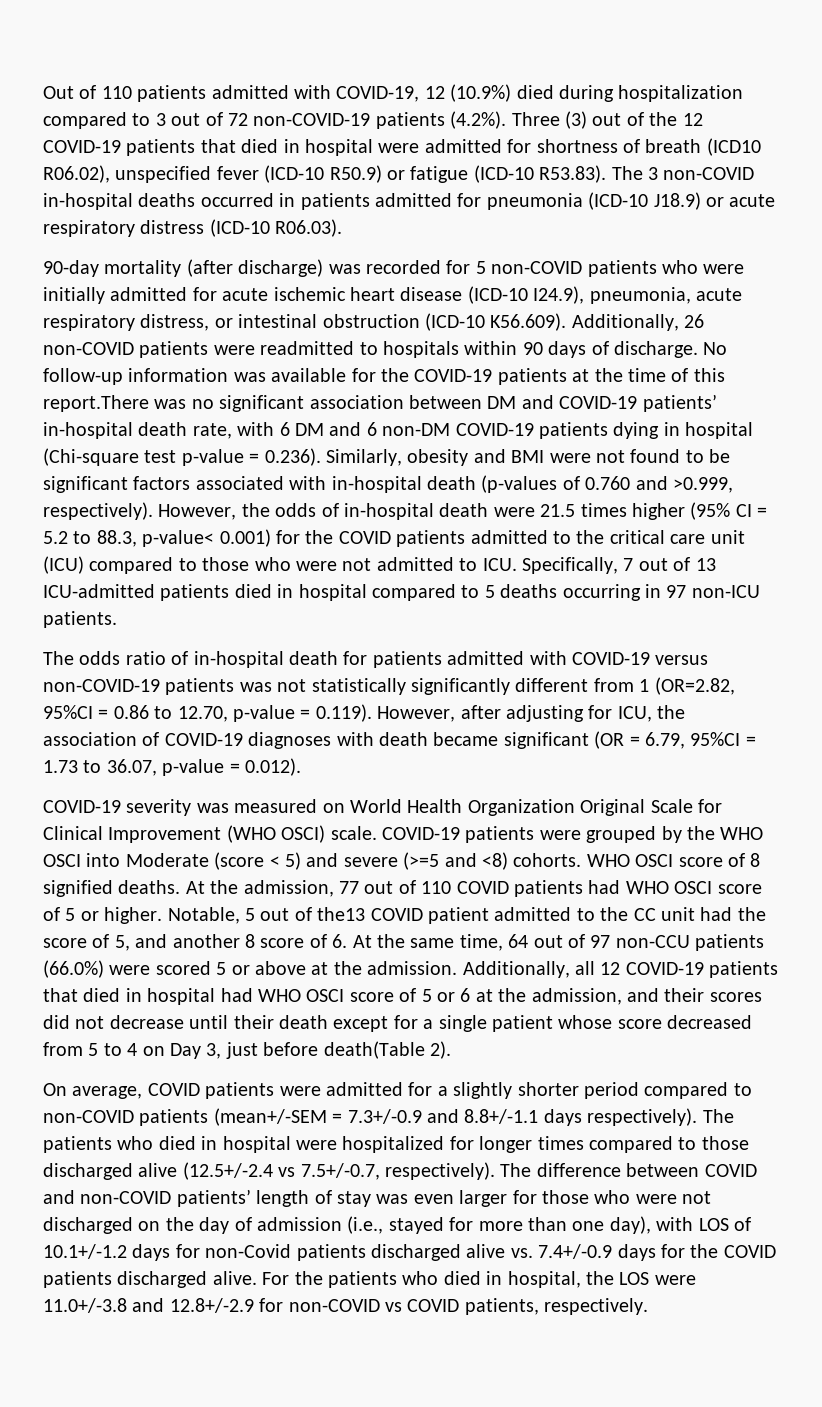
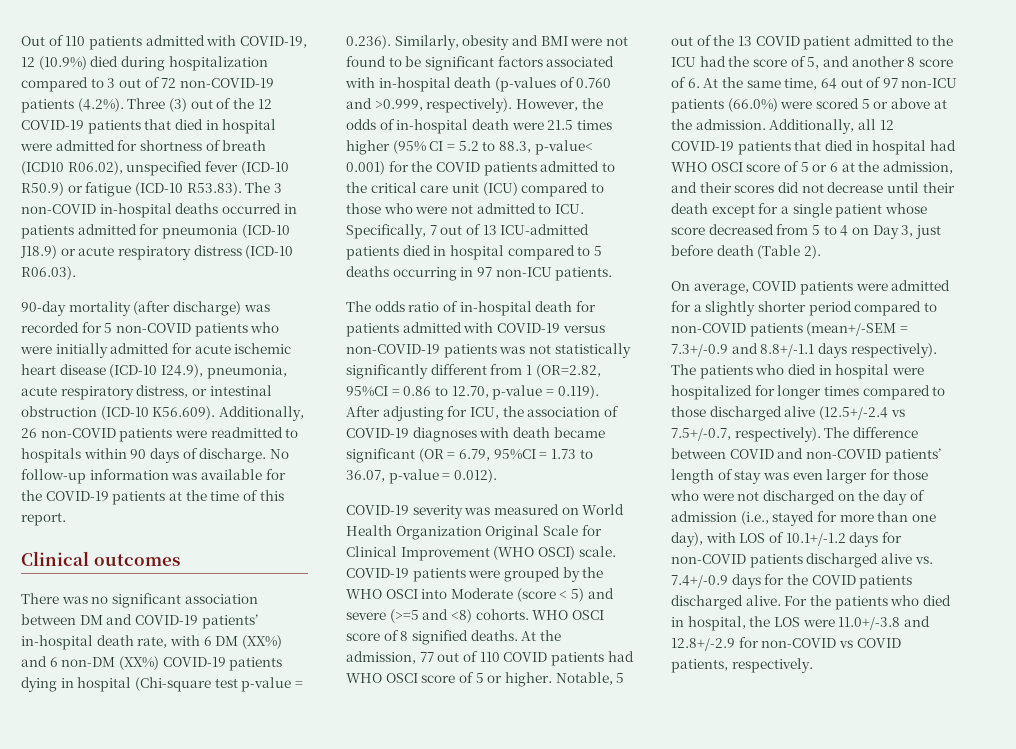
[43,395,149,412] report.There -> [21,512,66,526] [21,551,180,566] [21,593,59,604] report. // Clinical outcomes // There
(324, 429) none -> [241,635,282,649] (XX%)
(451, 429) none -> [118,656,159,670] (XX%)
[377,705,501,722] However, after -> [346,406,380,417] After
[317,907,366,921] the13 -> [713,35,752,46] the 13
[633,907,695,921] CC unit -> [671,57,696,67] ICU
[615,935,690,948] non-CCU -> [901,78,958,88] non-ICU
[323,1041,425,1059] death(Table -> [716,245,801,259] death (Table
[205,1244,292,1258] non-Covid -> [671,554,746,564] non-COVID

